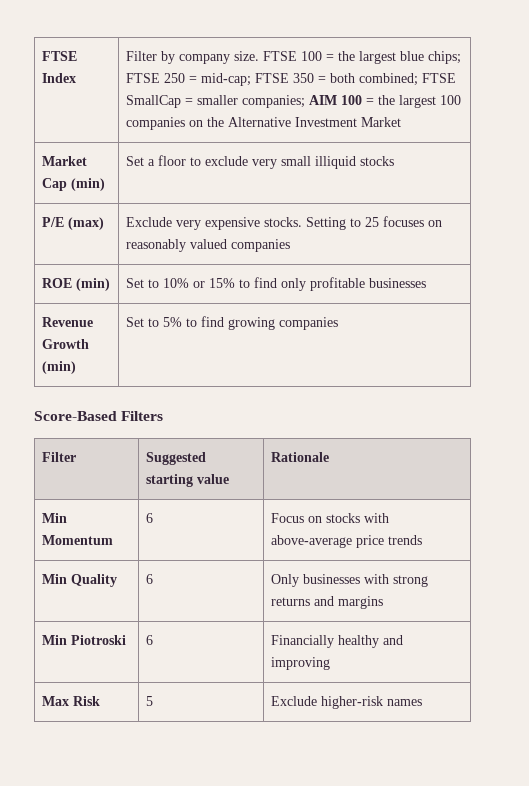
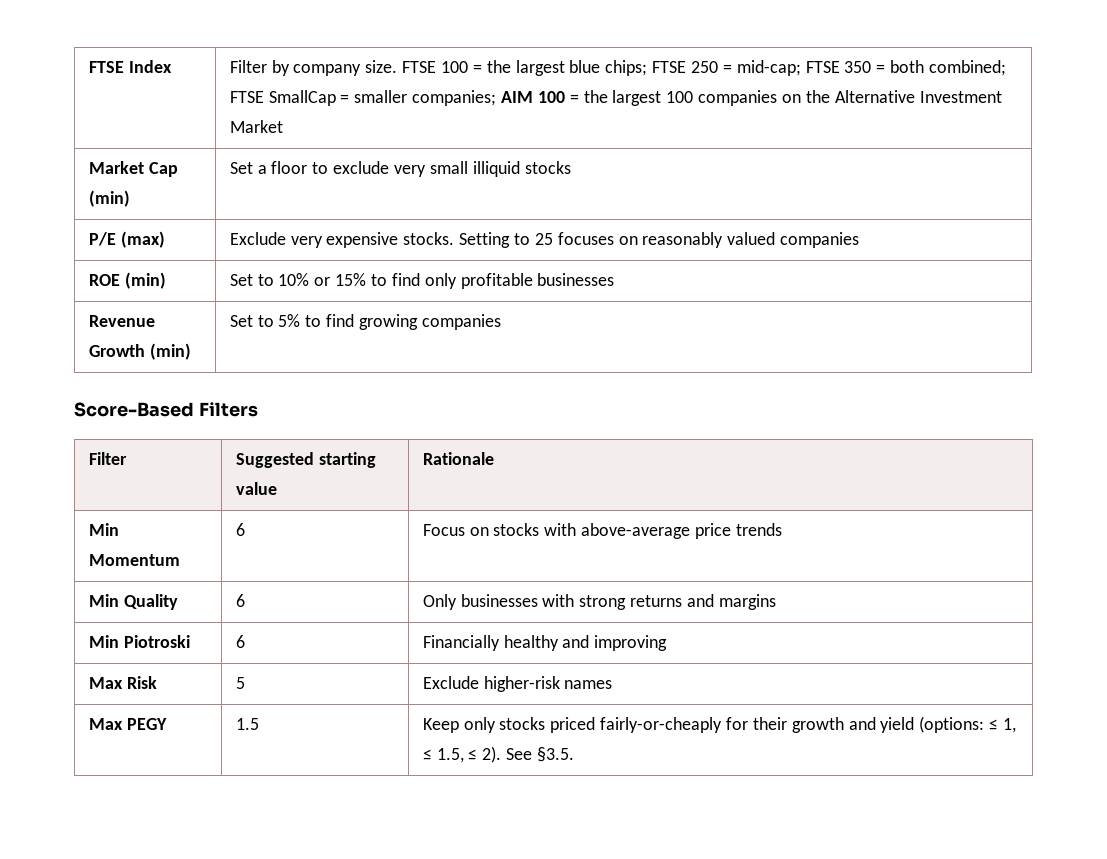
(422, 702) none -> [88,718,167,730] [235,718,259,730] [422,716,1016,733] [422,746,574,763] // Max PEGY | 1.5 | Keep only stocks priced fairly-or-cheaply for their growth and yield (options: ≤ 1, ≤ 1.5, ≤ 2). See §3.5.

